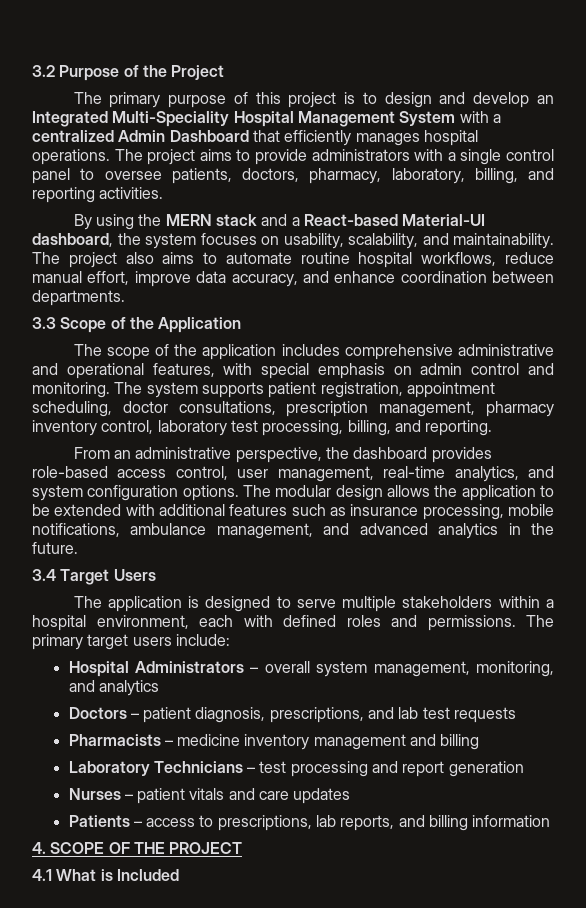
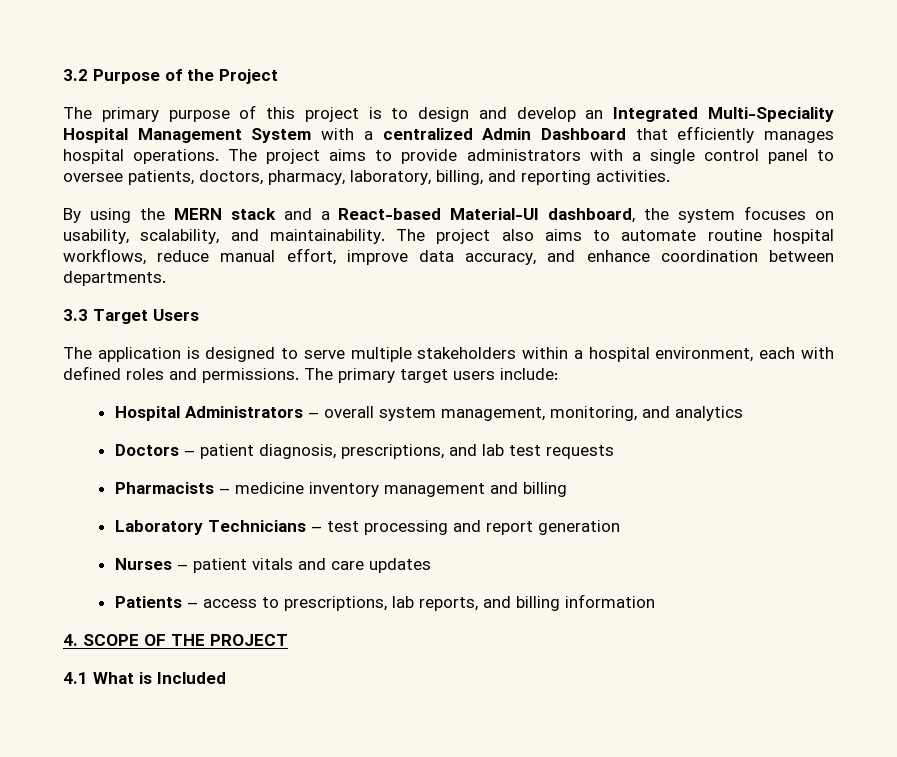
[60,317,242,333] [73,344,554,360] [32,363,554,379] [32,382,495,398] [32,401,554,417] [32,420,493,436] [73,447,492,463] [32,466,554,482] [32,485,554,501] [32,504,554,520] [32,523,555,539] [32,542,78,554] [32,569,56,581] Scope of the Application // The scope of the application includes comprehensive administrative and operational features, with special emphasis on admin control and monitoring. The system supports patient registration, appointment scheduling, doctor consultations, prescription management, pharmacy inventory control, laboratory test processing, billing, and reporting. // From an administrative perspective, the dashboard provides role-based access control, user management, real-time analytics, and system configuration options. The modular design allows the application to be extended with additional features such as insurance processing, mobile notifications, ambulance management, and advanced analytics in the future. // 3.4 -> (88, 315) none

